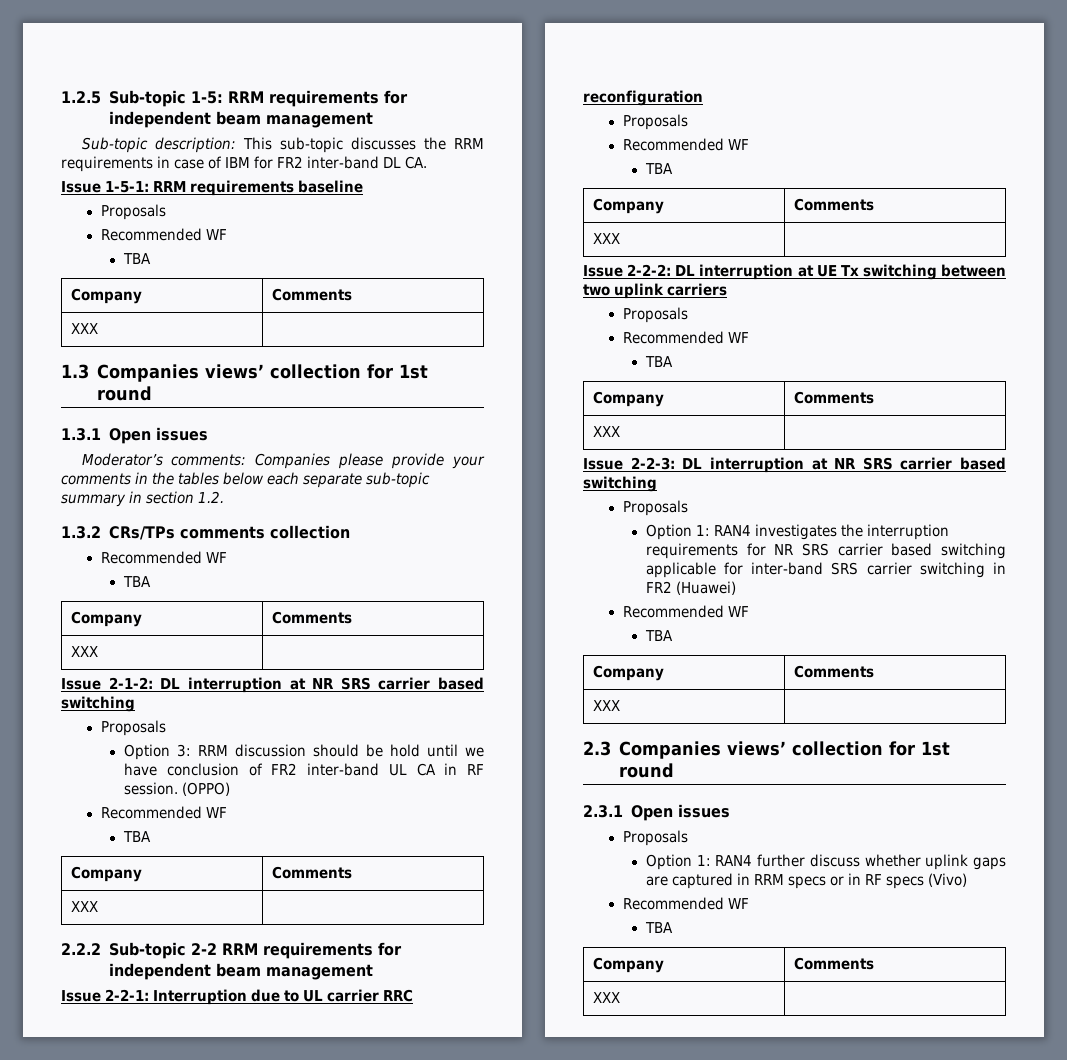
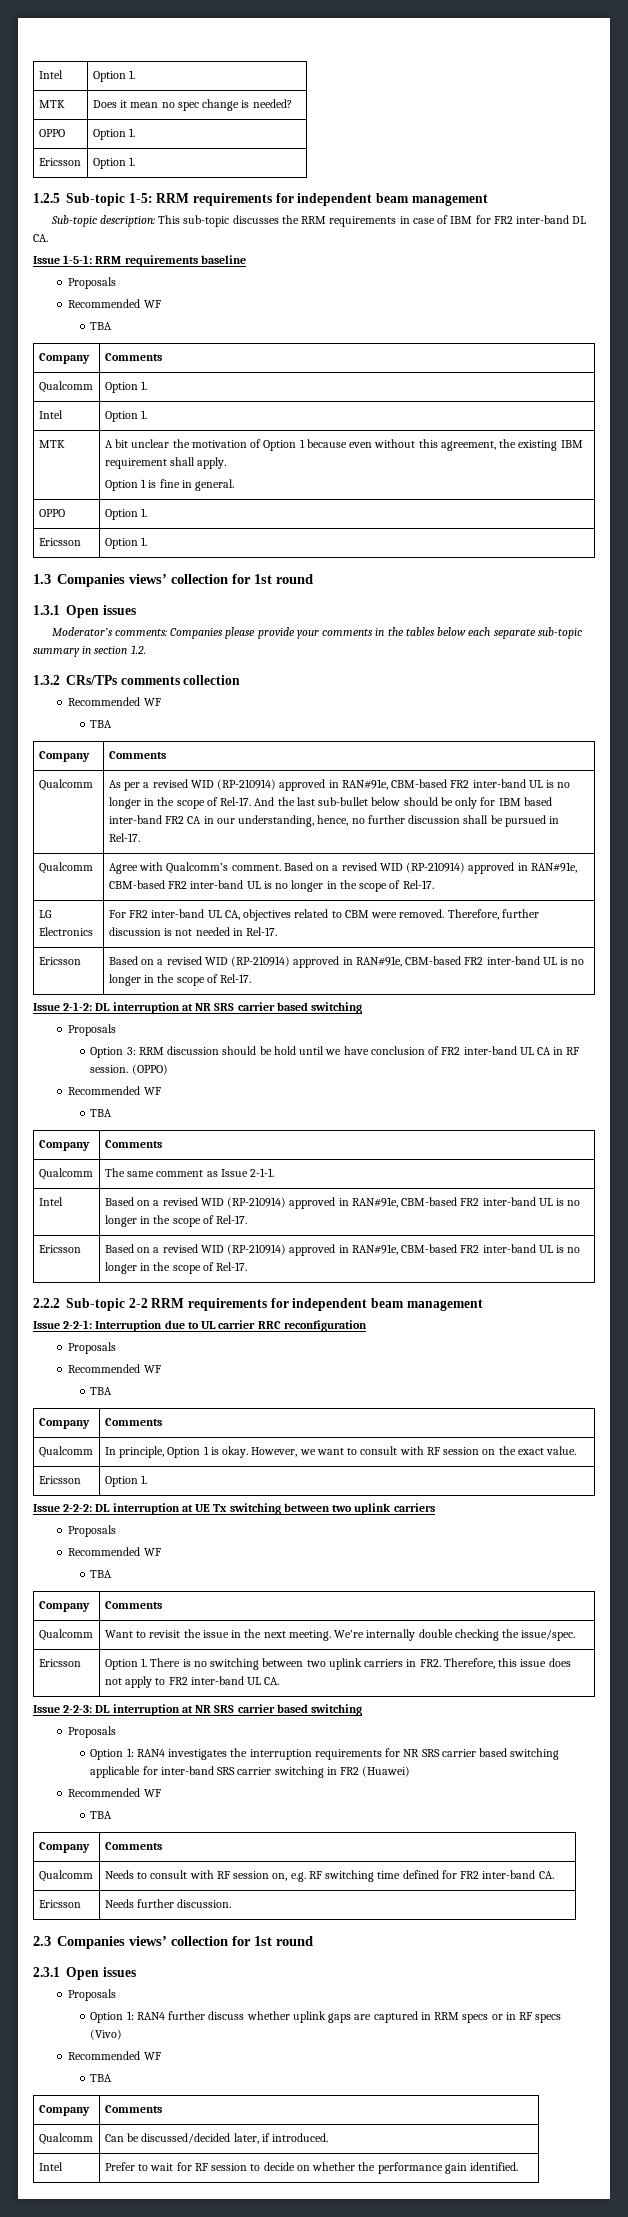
(61, 97) none -> [38,70,63,79] [92,70,136,82] [38,100,65,108] [92,99,292,111] [38,129,65,137] [92,128,136,140] [38,158,81,166] [92,157,136,169] Intel | Option 1. // MTK | Does it mean no spec change is needed? // OPPO | Option 1. // Ericsson | Option 1. //
[70,323,98,334] XXX | -> [38,381,93,393] [104,381,148,393] [38,410,63,419] [104,410,148,422] [38,440,65,448] [104,439,583,451] [104,457,227,469] [104,479,235,491] [38,509,65,517] [104,508,148,520] [38,538,81,546] [104,537,148,549] Qualcomm | Option 1. // Intel | Option 1. // MTK | A bit unclear the motivation of Option 1 because even without this agreement, the existing IBM requirement shall apply. // Option 1 is fine in general. // OPPO | Option 1. // Ericsson | Option 1.
[70,646,98,657] XXX | -> [38,779,93,791] [108,779,571,791] [108,797,552,809] [108,815,560,827] [108,833,140,842] [38,862,93,874] [108,862,577,874] [108,880,434,892] [38,910,52,918] [38,927,93,936] [108,909,539,921] [108,927,278,936] [38,957,81,965] [108,956,585,968] [108,974,252,986] Qualcomm | As per a revised WID (RP-210914) approved in RAN#91e, CBM-based FR2 inter-band UL is no longer in the scope of Rel-17. And the last sub-bullet below should be only for IBM based inter-band FR2 CA in our understanding, hence, no further discussion shall be pursued in Rel-17. // Qualcomm | Agree with Qualcomm’s comment. Based on a revised WID (RP-210914) approved in RAN#91e, CBM-based FR2 inter-band UL is no longer in the scope of Rel-17. // LG Electronics | For FR2 inter-band UL CA, objectives related to CBM were removed. Therefore, further discussion is not needed in Rel-17. // Ericsson | Based on a revised WID (RP-210914) approved in RAN#91e, CBM-based FR2 inter-band UL is no longer in the scope of Rel-17.
[70,901,98,912] XXX | -> [38,1168,93,1180] [104,1168,275,1177] [38,1197,63,1206] [104,1197,581,1209] [104,1215,248,1227] [38,1245,81,1253] [104,1244,581,1256] [104,1262,248,1274] Qualcomm | The same comment as Issue 2-1-1. // Intel | Based on a revised WID (RP-210914) approved in RAN#91e, CBM-based FR2 inter-band UL is no longer in the scope of Rel-17. // Ericsson | Based on a revised WID (RP-210914) approved in RAN#91e, CBM-based FR2 inter-band UL is no longer in the scope of Rel-17.
[592,233,620,244] XXX | -> [38,1446,93,1458] [104,1446,577,1458] [38,1476,81,1484] [104,1475,148,1487] Qualcomm | In principle, Option 1 is okay. However, we want to consult with RF session on the exact value. // Ericsson | Option 1.
[592,426,620,437] XXX | -> [38,1629,93,1641] [104,1629,576,1641] [38,1659,81,1667] [104,1658,571,1670] [104,1676,280,1688] Qualcomm | Want to revisit the issue in the next meeting. We’re internally double checking the issue/spec. // Ericsson | Option 1. There is no switching between two uplink carriers in FR2. Therefore, this issue does not apply to FR2 inter-band UL CA.
[592,700,620,711] XXX | -> [38,1870,93,1882] [104,1870,554,1882] [38,1900,81,1908] [104,1899,232,1908] Qualcomm | Needs to consult with RF session on, e.g. RF switching time defined for FR2 inter-band CA. // Ericsson | Needs further discussion.
[592,992,620,1003] XXX | -> [38,2133,93,2145] [104,2133,329,2144] [38,2162,63,2171] [104,2162,519,2174] Qualcomm | Can be discussed/decided later, if introduced. // Intel | Prefer to wait for RF session to decide on whether the performance gain identified.

